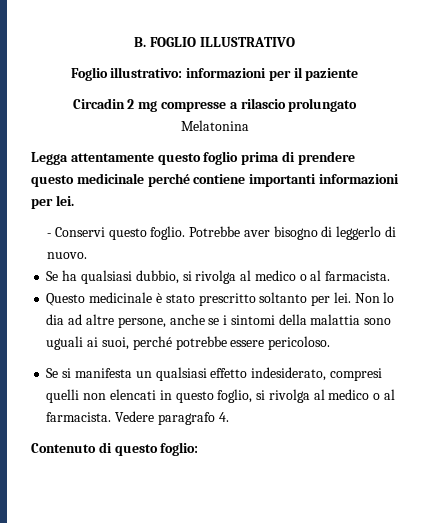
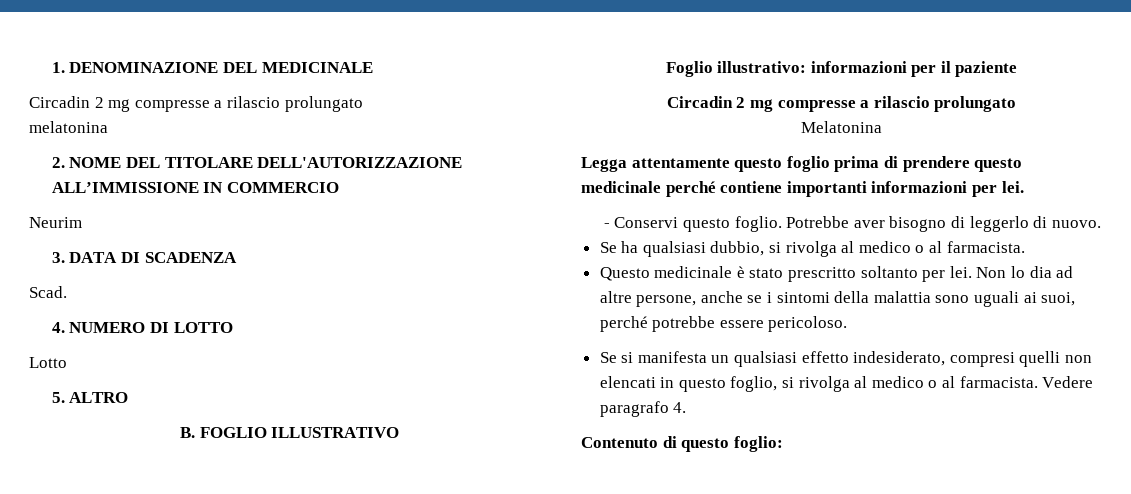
(134, 42) none -> [51,62,373,73] [29,96,363,112] [29,121,108,133] [51,157,463,168] [51,182,339,193] [29,217,82,228] [51,252,237,263] [29,286,67,298] [51,322,233,333] [29,357,67,368] [51,392,129,403] 1. DENOMINAZIONE DEL MEDICINALE // Circadin 2 mg compresse a rilascio prolungato // melatonina // 2. NOME DEL TITOLARE DELL'AUTORIZZAZIONE ALL’IMMISSIONE IN COMMERCIO // Neurim // 3. DATA DI SCADENZA // Scad. // 4. NUMERO DI LOTTO // Lotto // 5. ALTRO //

